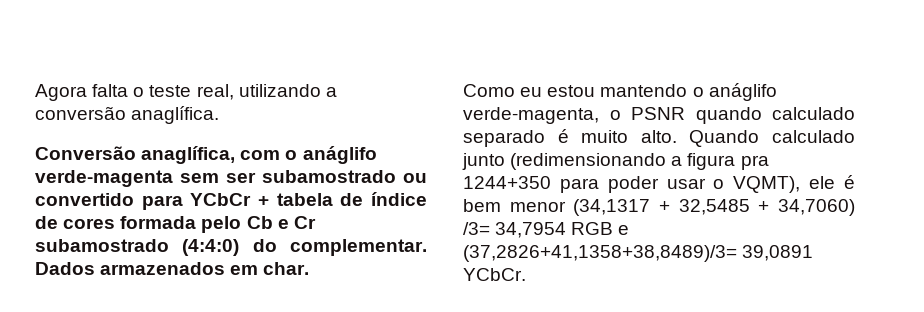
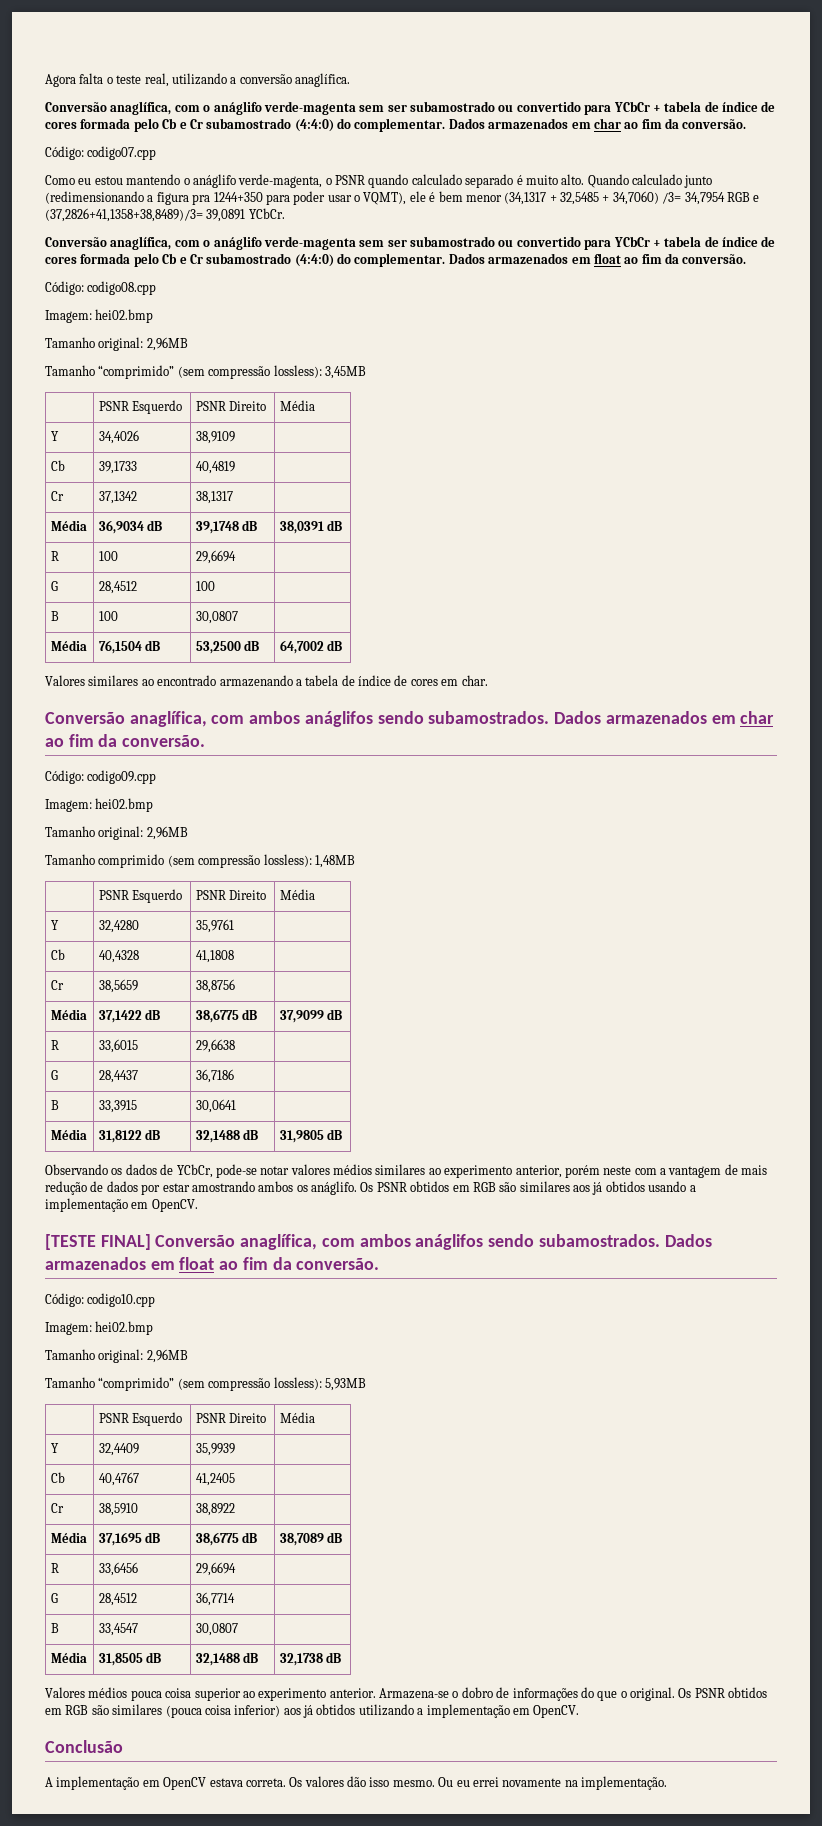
[263,262,310,275] char. -> [593,118,747,129] [45,146,157,160] char ao fim da conversão. // Código: codigo07.cpp
(526, 274) none -> [45,236,776,250] [45,253,747,267] [45,281,157,295] [45,309,154,323] [45,337,188,351] [45,365,366,379] [98,400,183,414] [195,401,267,411] [279,400,315,411] [50,431,59,441] [98,430,139,444] [195,431,235,444] [50,460,65,471] [98,461,137,474] [195,461,235,474] [50,491,64,501] [98,491,137,504] [195,491,233,504] [50,520,87,531] [98,520,163,534] [195,520,258,534] [279,520,343,534] [50,551,59,561] [98,551,118,561] [195,550,236,564] [50,581,58,591] [98,581,137,594] [195,581,215,591] [50,611,59,621] [98,611,118,621] [195,611,238,624] [50,640,87,651] [98,640,161,654] [195,640,260,654] [279,640,343,654] [45,675,488,687] [45,711,775,727] [45,734,206,747] [45,770,157,784] [45,798,154,812] [45,826,188,840] [45,854,355,868] [98,889,183,903] [195,890,267,900] [279,889,315,900] [50,920,59,930] [98,920,139,933] [195,919,234,933] [50,949,65,960] [98,950,139,963] [195,950,234,963] [50,980,64,990] [98,979,138,993] [195,979,235,993] [50,1009,87,1020] [98,1009,161,1023] [195,1009,258,1023] [279,1009,343,1023] [50,1040,59,1050] [98,1039,138,1053] [195,1039,235,1053] [50,1070,58,1080] [98,1070,138,1083] [195,1069,234,1083] [50,1100,59,1110] [98,1100,137,1113] [195,1099,236,1113] [50,1129,87,1140] [98,1129,161,1143] [195,1129,259,1143] [279,1129,343,1143] [45,1164,768,1178] [45,1181,696,1195] [45,1198,198,1212] [45,1234,712,1250] [45,1257,380,1270] [45,1293,156,1307] [45,1321,154,1335] [45,1349,188,1363] [45,1377,366,1391] [98,1412,183,1426] [195,1413,267,1423] [279,1412,315,1423] [50,1443,59,1453] [98,1443,139,1456] [195,1443,235,1456] [50,1472,65,1483] [98,1472,139,1486] [195,1473,235,1486] [50,1503,64,1513] [98,1503,138,1516] [195,1503,235,1516] [50,1532,87,1543] [98,1532,161,1546] [195,1532,258,1546] [279,1532,343,1546] [50,1563,59,1573] [98,1562,138,1576] [195,1562,236,1576] [50,1593,58,1603] [98,1593,137,1606] [195,1592,235,1606] [50,1623,59,1633] [98,1623,138,1636] [195,1623,238,1636] [50,1652,87,1663] [98,1652,162,1666] [195,1652,259,1666] [279,1652,342,1666] [45,1687,768,1701] [45,1704,580,1718] [45,1740,123,1753] [45,1776,667,1790] // Conversão anaglífica, com o anáglifo verde-magenta sem ser subamostrado ou convertido para YCbCr + tabela de índice de cores formada pelo Cb e Cr subamostrado (4:4:0) do complementar. Dados armazenados em float ao fim da conversão. // Código: codigo08.cpp // Imagem: hei02.bmp // Tamanho original: 2,96MB // Tamanho “comprimido” (sem compressão lossless): 3,45MB // | PSNR Esquerdo | PSNR Direito | Média // Y | 34,4026 | 38,9109 | // Cb | 39,1733 | 40,4819 | // Cr | 37,1342 | 38,1317 | // Média | 36,9034 dB | 39,1748 dB | 38,0391 dB // R | 100 | 29,6694 | // G | 28,4512 | 100 | // B | 100 | 30,0807 | // Média | 76,1504 dB | 53,2500 dB | 64,7002 dB // Valores similares ao encontrado armazenando a tabela de índice de cores em char. // Conversão anaglífica, com ambos anáglifos sendo subamostrados. Dados armazenados em char ao fim da conversão. // Código: codigo09.cpp // Imagem: hei02.bmp // Tamanho original: 2,96MB // Tamanho comprimido (sem compressão lossless): 1,48MB // | PSNR Esquerdo | PSNR Direito | Média // Y | 32,4280 | 35,9761 | // Cb | 40,4328 | 41,1808 | // Cr | 38,5659 | 38,8756 | // Média | 37,1422 dB | 38,6775 dB | 37,9099 dB // R | 33,6015 | 29,6638 | // G | 28,4437 | 36,7186 | // B | 33,3915 | 30,0641 | // Média | 31,8122 dB | 32,1488 dB | 31,9805 dB // Observando os dados de YCbCr, pode-se notar valores médios similares ao experimento anterior, porém neste com a vantagem de mais redução de dados por estar amostrando ambos os anáglifo. Os PSNR obtidos em RGB são similares aos já obtidos usando a implementação em OpenCV. // [TESTE FINAL] Conversão anaglífica, com ambos anáglifos sendo subamostrados. Dados armazenados em float ao fim da conversão. // Código: codigo10.cpp // Imagem: hei02.bmp // Tamanho original: 2,96MB // Tamanho “comprimido” (sem compressão lossless): 5,93MB // | PSNR Esquerdo | PSNR Direito | Média // Y | 32,4409 | 35,9939 | // Cb | 40,4767 | 41,2405 | // Cr | 38,5910 | 38,8922 | // Média | 37,1695 dB | 38,6775 dB | 38,7089 dB // R | 33,6456 | 29,6694 | // G | 28,4512 | 36,7714 | // B | 33,4547 | 30,0807 | // Média | 31,8505 dB | 32,1488 dB | 32,1738 dB // Valores médios pouca coisa superior ao experimento anterior. Armazena-se o dobro de informações do que o original. Os PSNR obtidos em RGB são similares (pouca coisa inferior) aos já obtidos utilizando a implementação em OpenCV. // Conclusão // A implementação em OpenCV estava correta. Os valores dão isso mesmo. Ou eu errei novamente na implementação.

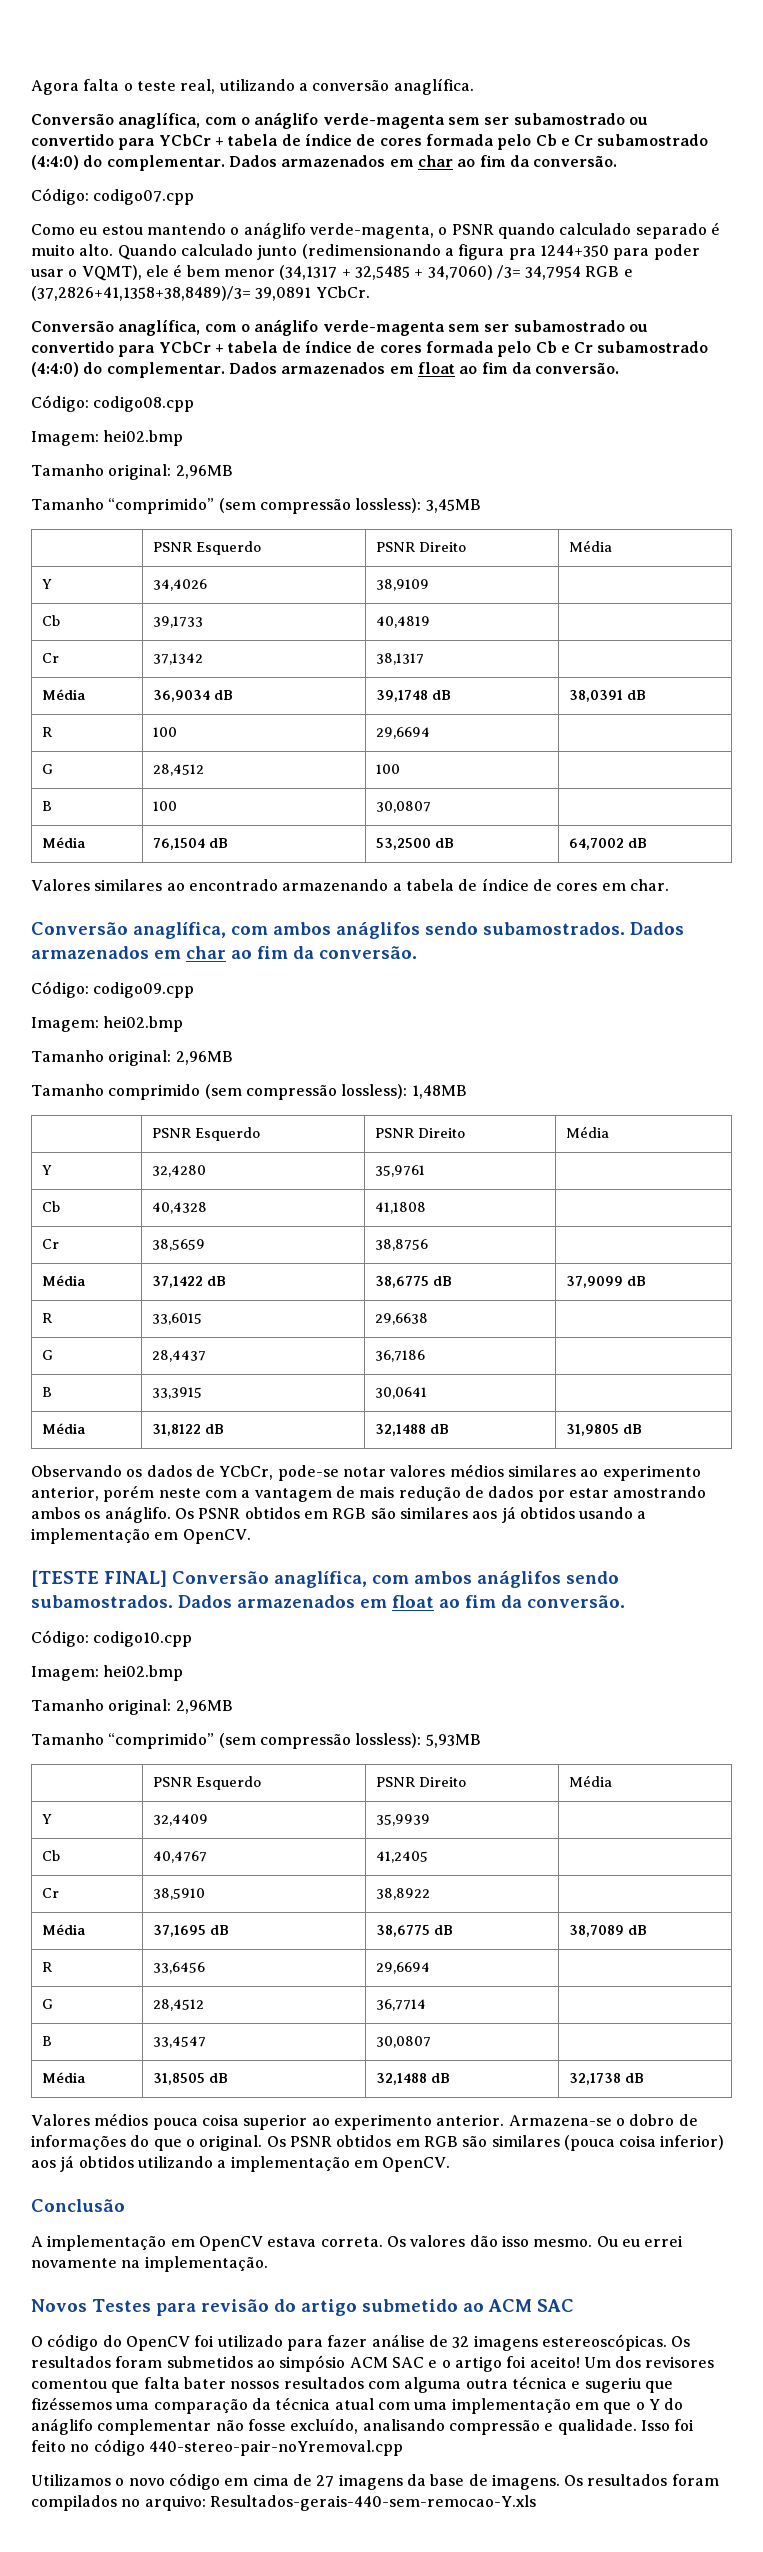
(667, 1783) none -> [31,2299,574,2316] [31,2334,691,2351] [31,2355,715,2372] [31,2376,673,2393] [31,2397,684,2414] [31,2418,695,2435] [31,2439,403,2456] [31,2473,719,2490] [31,2495,536,2511] // Novos Testes para revisão do artigo submetido ao ACM SAC // O código do OpenCV foi utilizado para fazer análise de 32 imagens estereoscópicas. Os resultados foram submetidos ao simpósio ACM SAC e o artigo foi aceito! Um dos revisores comentou que falta bater nossos resultados com alguma outra técnica e sugeriu que fizéssemos uma comparação da técnica atual com uma implementação em que o Y do anáglifo complementar não fosse excluído, analisando compressão e qualidade. Isso foi feito no código 440-stereo-pair-noYremoval.cpp // Utilizamos o novo código em cima de 27 imagens da base de imagens. Os resultados foram compilados no arquivo: Resultados-gerais-440-sem-remocao-Y.xls

